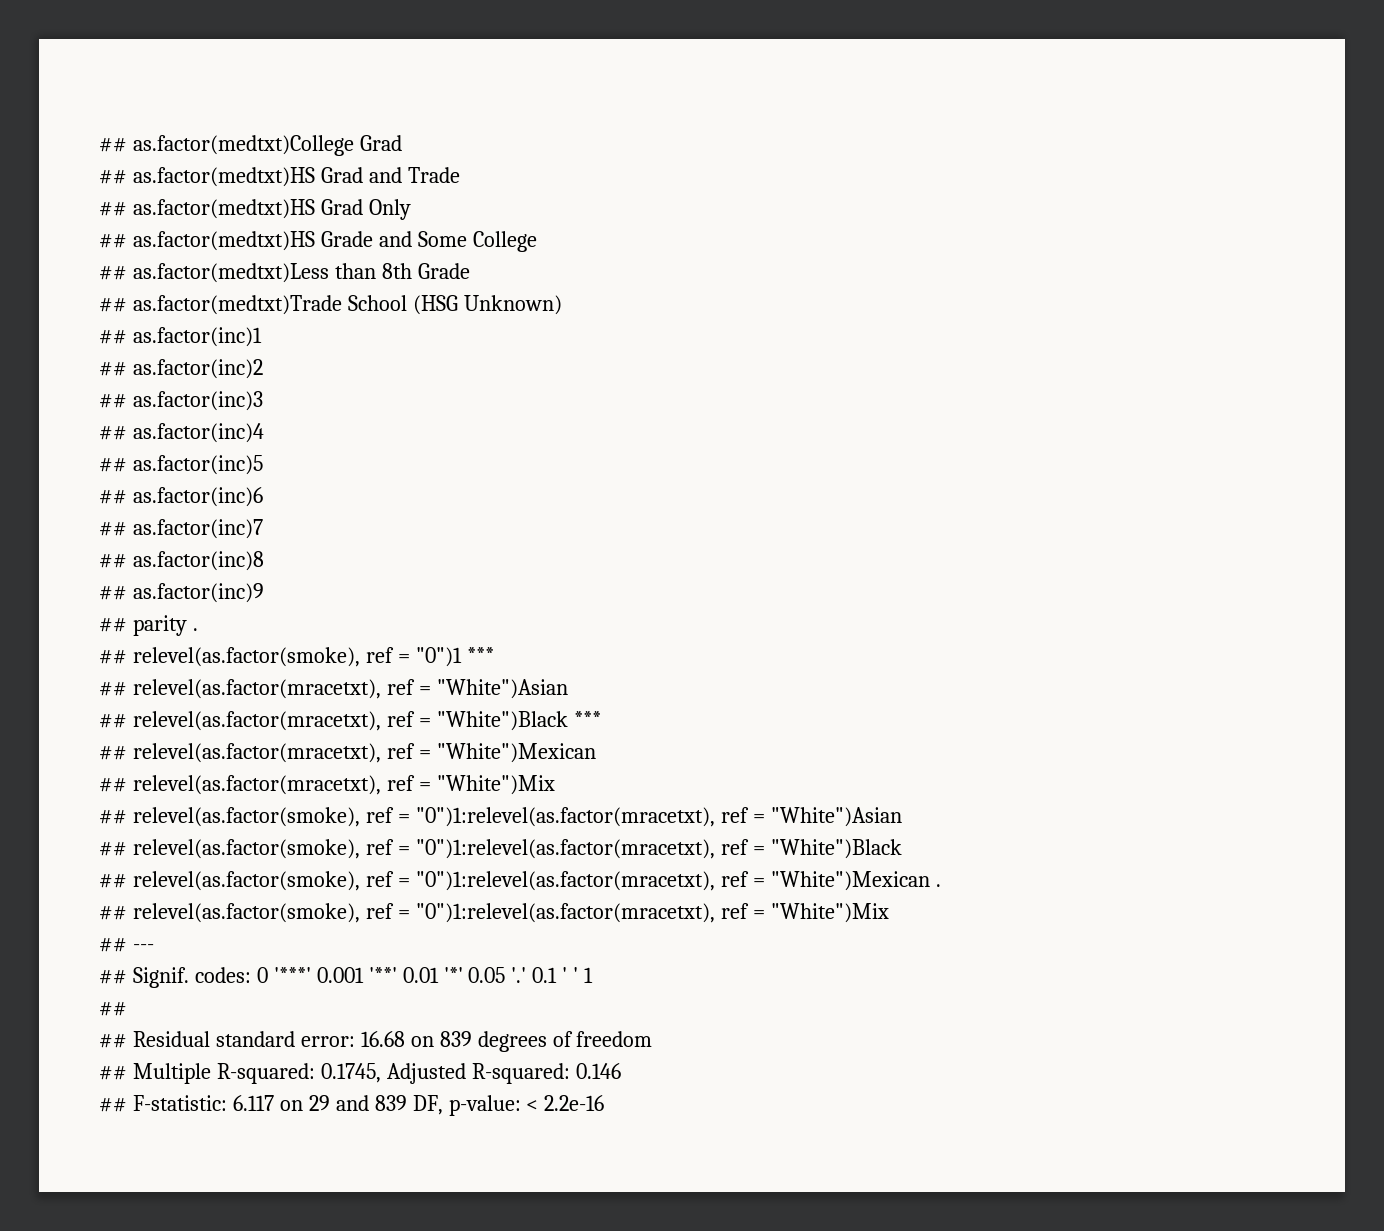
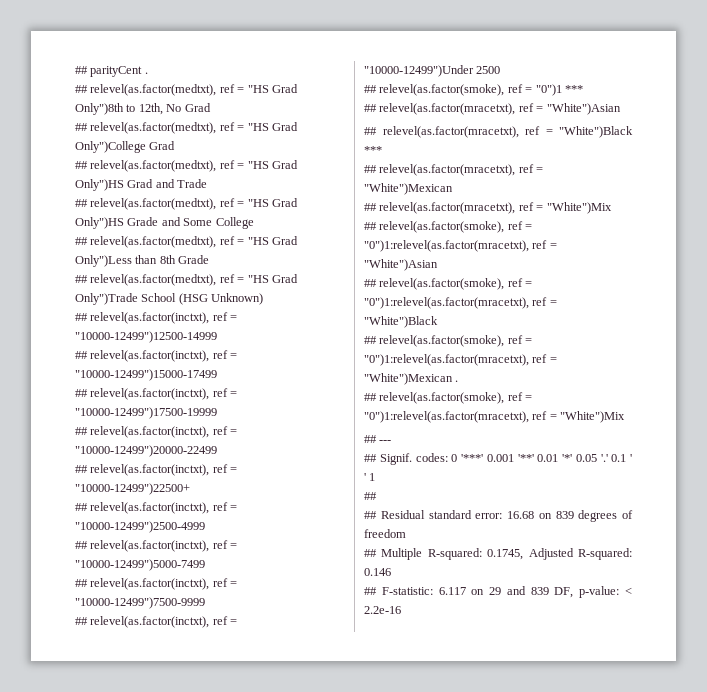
[99,135,402,156] [99,167,460,187] [99,199,411,220] [99,231,315,251] ## as.factor(medtxt)College Grad // ## as.factor(medtxt)HS Grad and Trade // ## as.factor(medtxt)HS Grad Only // ## as.factor(medtxt)HS -> [75,66,148,77] [75,84,298,96] [75,103,211,115] [75,122,298,134] [75,141,176,153] [75,160,298,172] [75,179,208,191] [75,198,298,210] [75,217,124,229] ## parityCent . // ## relevel(as.factor(medtxt), ref = "HS Grad Only")8th to 12th, No Grad // ## relevel(as.factor(medtxt), ref = "HS Grad Only")College Grad // ## relevel(as.factor(medtxt), ref = "HS Grad Only")HS Grad and Trade // ## relevel(as.factor(medtxt), ref = "HS Grad Only")HS
[132,263,470,283] [99,295,562,315] [99,327,262,347] [99,359,263,379] [99,391,263,411] [99,423,264,443] [99,455,263,475] [99,487,263,507] [99,519,263,539] [99,551,264,571] [99,583,264,603] [99,615,198,636] as.factor(medtxt)Less than 8th Grade // ## as.factor(medtxt)Trade School (HSG Unknown) // ## as.factor(inc)1 // ## as.factor(inc)2 // ## as.factor(inc)3 // ## as.factor(inc)4 // ## as.factor(inc)5 // ## as.factor(inc)6 // ## as.factor(inc)7 // ## as.factor(inc)8 // ## as.factor(inc)9 // ## parity . -> [90,236,298,248] [75,255,210,267] [75,274,298,286] [75,293,264,305] [75,312,238,324] [75,331,217,343] [75,350,238,362] [75,369,217,381] [75,388,238,400] [75,407,217,419] [75,426,238,438] [75,445,217,457] [75,464,238,476] [75,483,190,495] [75,502,238,514] [75,521,205,533] [75,540,238,552] [75,559,205,571] [75,578,238,590] [75,597,205,609] [75,616,238,628] [364,65,501,77] relevel(as.factor(medtxt), ref = "HS Grad Only")Less than 8th Grade // ## relevel(as.factor(medtxt), ref = "HS Grad Only")Trade School (HSG Unknown) // ## relevel(as.factor(inctxt), ref = "10000-12499")12500-14999 // ## relevel(as.factor(inctxt), ref = "10000-12499")15000-17499 // ## relevel(as.factor(inctxt), ref = "10000-12499")17500-19999 // ## relevel(as.factor(inctxt), ref = "10000-12499")20000-22499 // ## relevel(as.factor(inctxt), ref = "10000-12499")22500+ // ## relevel(as.factor(inctxt), ref = "10000-12499")2500-4999 // ## relevel(as.factor(inctxt), ref = "10000-12499")5000-7499 // ## relevel(as.factor(inctxt), ref = "10000-12499")7500-9999 // ## relevel(as.factor(inctxt), ref = "10000-12499")Under 2500

